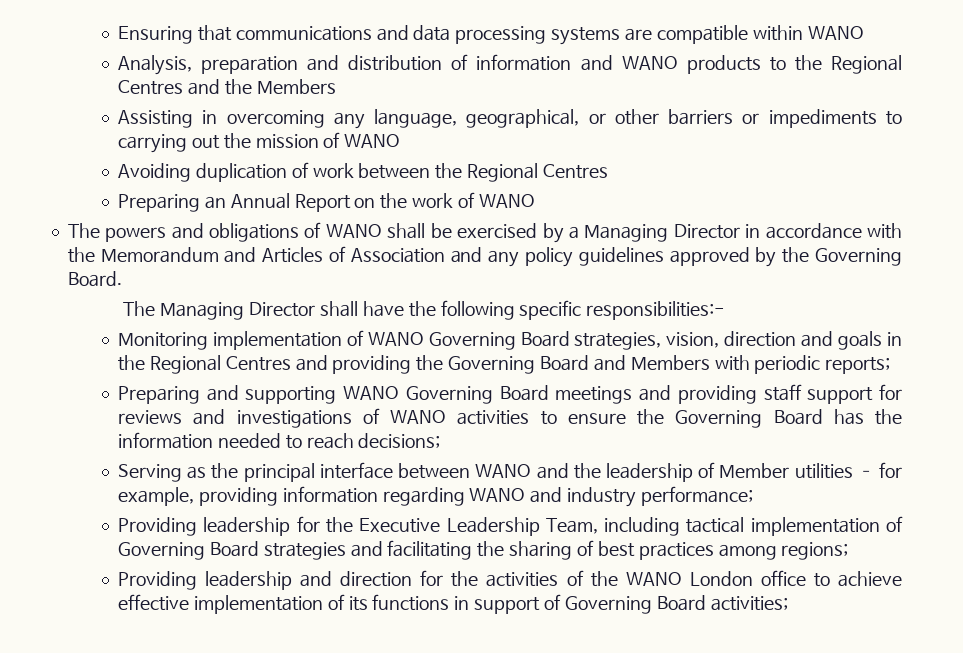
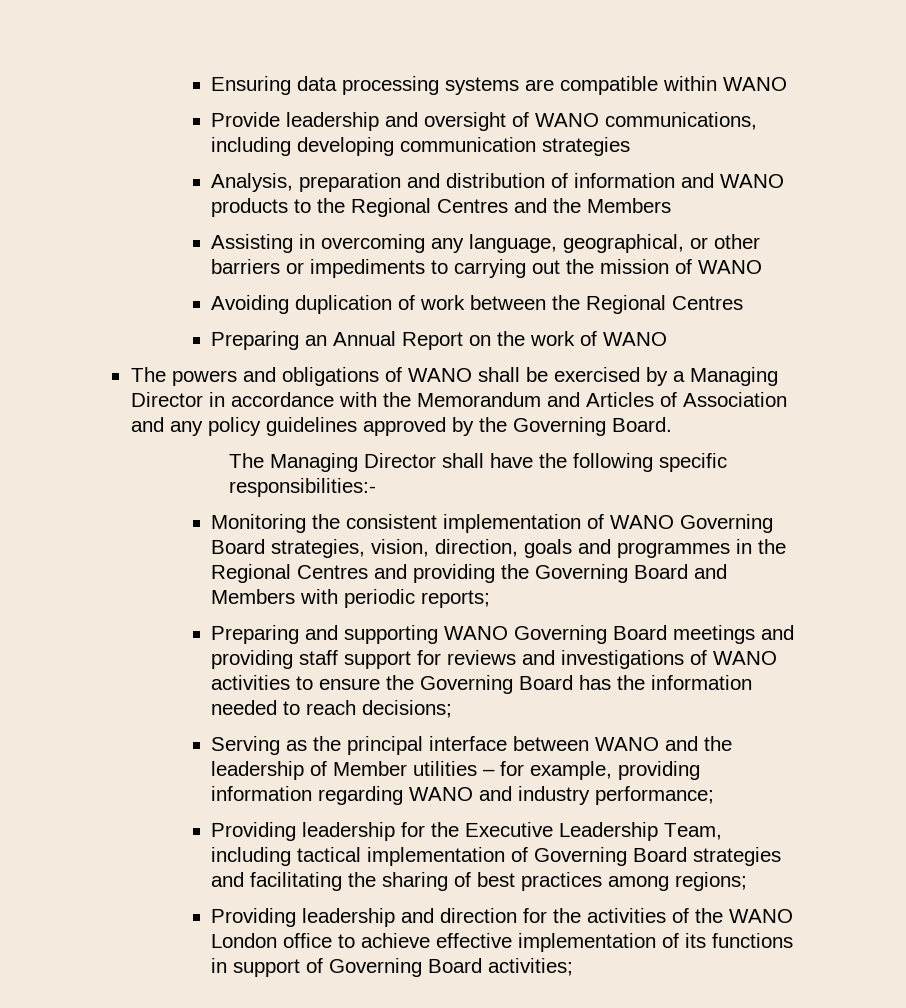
[197,25,409,41] that communications and -> (292, 85) none
(864, 33) none -> [211,112,758,131] [211,137,631,156] // Provide leadership and oversight of WANO communications, including developing communication strategies
(209, 341) none -> [312,514,438,529] the consistent
[724,331,883,350] direction and goals -> [435,539,731,558] direction, goals and programmes

